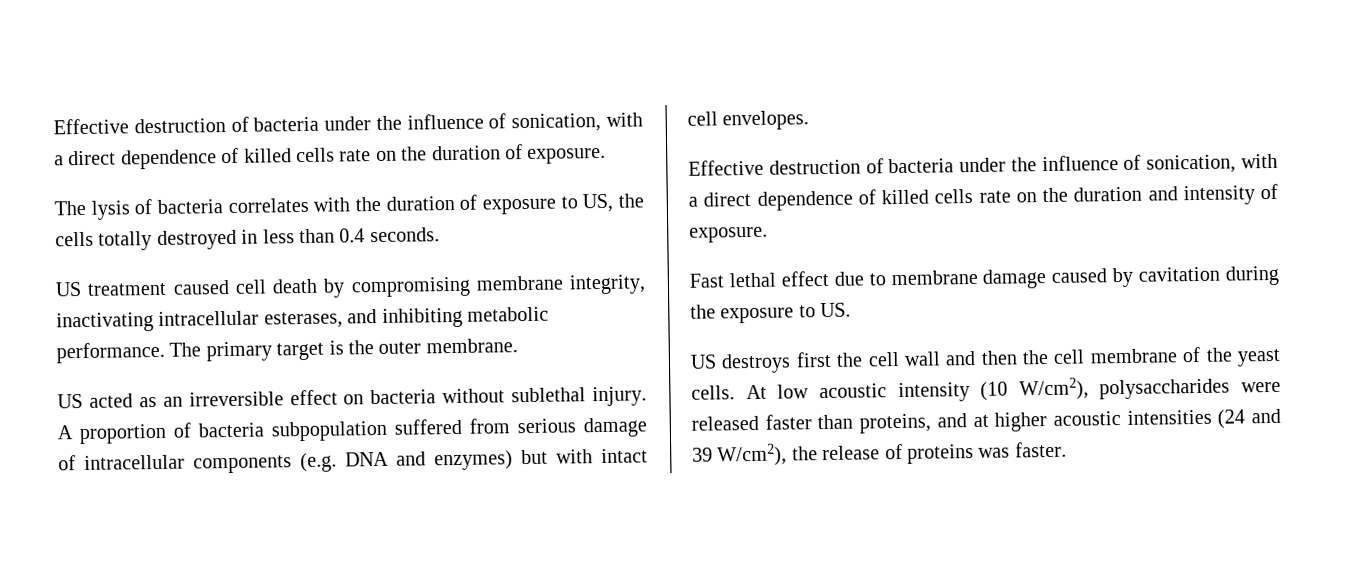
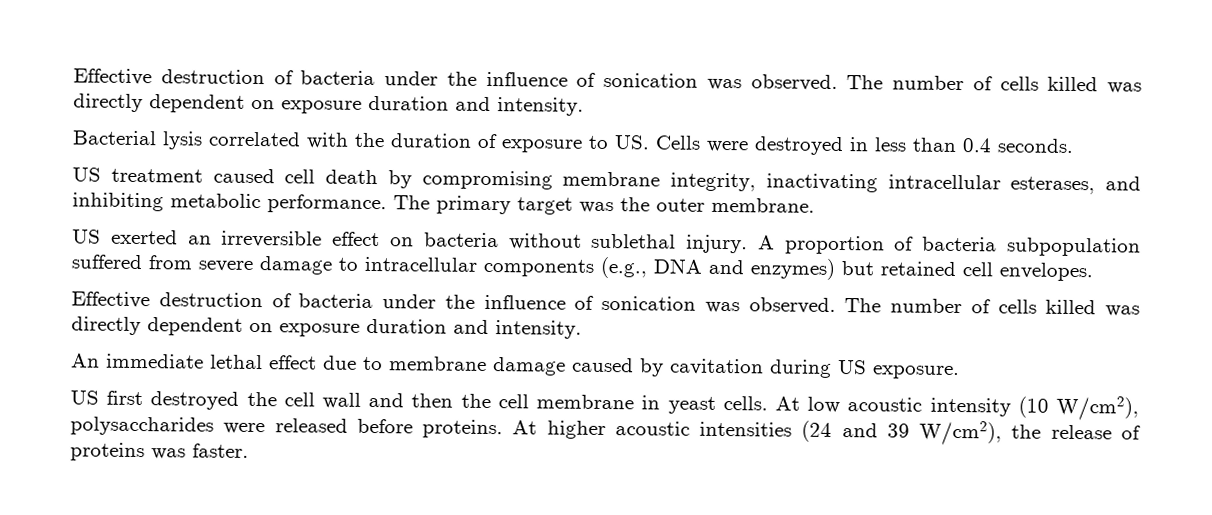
[53,112,643,135] [54,144,607,170] [54,197,309,220] Effective destruction of bacteria under the influence of sonication, with a direct dependence of killed cells rate on the duration of exposure. // The lysis of bacteria correlates -> [73,68,1142,94] [73,93,584,116] [72,130,301,150] Effective destruction of bacteria under the influence of sonication was observed. The number of cells killed was directly dependent on exposure duration and intensity. // Bacterial lysis correlated
[582,193,644,213] [55,231,153,251] US, the cells totally -> [614,135,748,153] US. Cells were
[328,340,344,355] is -> [579,201,614,214] was
[88,393,157,408] acted as -> [110,229,178,245] exerted
[517,417,647,438] [58,455,76,471] serious damage of -> [198,256,358,275] severe damage to
[300,452,337,473] (e.g. -> [600,256,648,279] (e.g.,
[556,448,648,464] with intact -> [880,261,956,276] retained
[1146,153,1278,174] [688,183,1278,211] [689,226,768,243] [689,273,724,288] sonication, with a direct dependence of killed cells rate on the duration and intensity of exposure. // Fast -> [601,295,1140,317] [71,316,582,339] [71,353,204,369] sonication was observed. The number of cells killed was directly dependent on exposure duration and intensity. // An immediate
[690,302,852,324] [690,351,832,374] the exposure to US. // US destroys first -> [838,359,960,380] [70,390,240,410] US exposure. // US first destroyed
[1182,346,1233,363] of the -> [641,395,661,410] in
[764,413,989,434] faster than proteins, and at -> [356,418,538,439] before proteins. At

